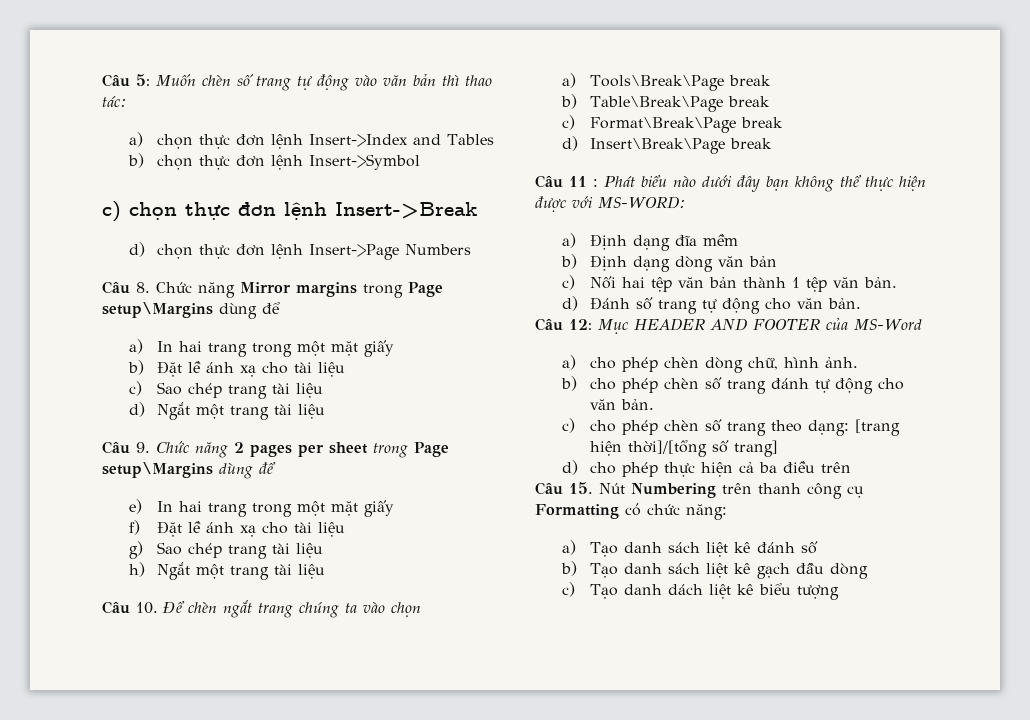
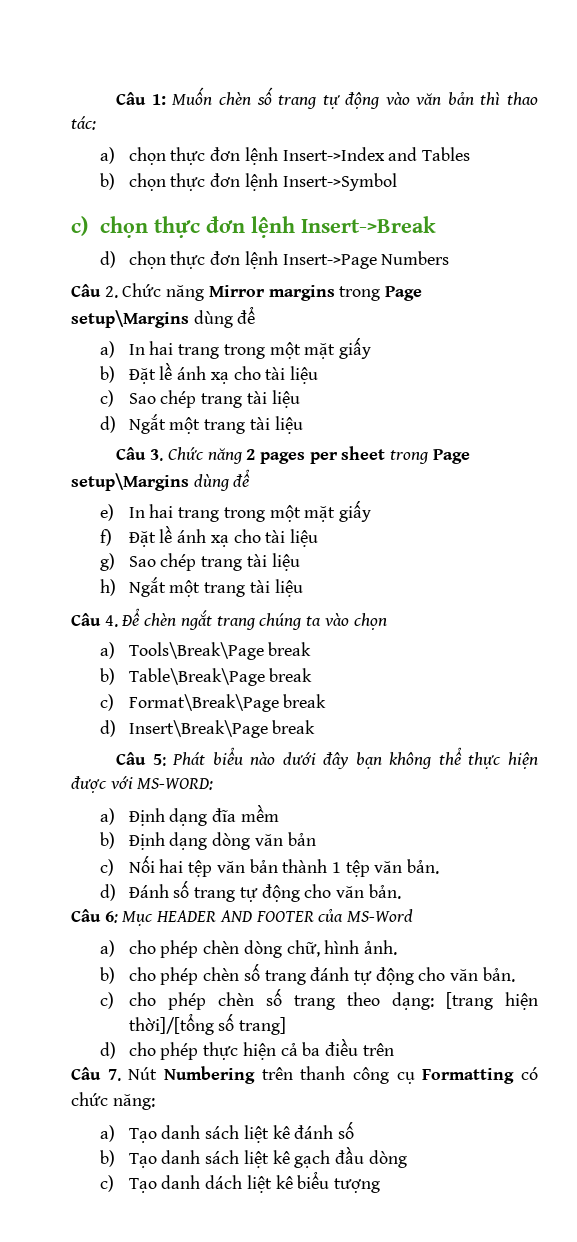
[102,74,150,87] Câu 5: -> [116,92,166,105] Câu 1:
[136,282,150,293] 8. -> [104,286,118,298] 2.
[136,442,150,453] 9. -> [150,449,164,461] 3.
[136,602,158,614] 10. -> [104,615,118,627] 4.
[569,176,598,187] 11 : -> [152,754,166,766] 5:
[569,319,592,330] 12: -> [104,911,118,923] 6:
[569,482,593,494] 15. -> [107,1069,121,1081] 7.

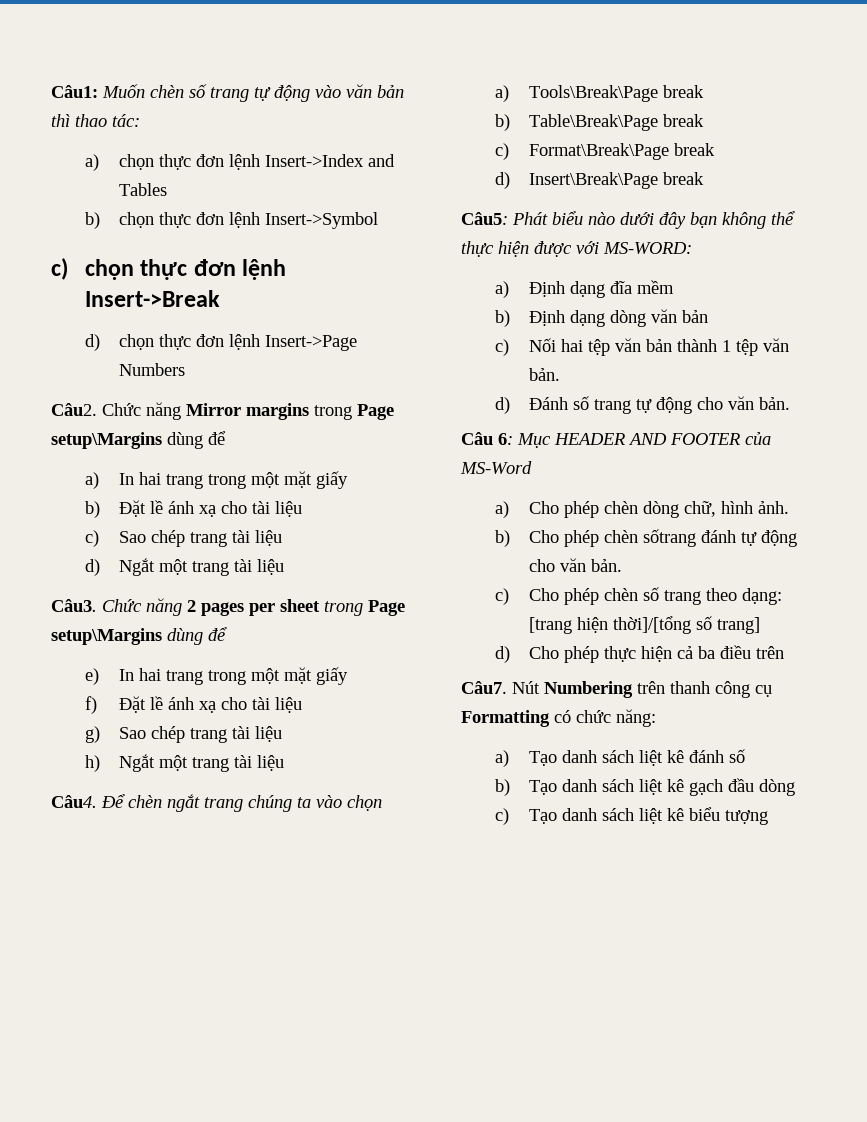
[116,92,166,105] Câu 1: -> [51,85,98,98] Câu1:
[71,284,118,298] Câu 2. -> [51,403,97,416] Câu2.
[116,447,164,461] Câu 3. -> [51,599,97,612] Câu3.
[71,613,118,627] Câu 4. -> [51,795,97,808] Câu4.
[116,752,166,766] Câu 5: -> [461,212,508,225] Câu5:
[128,940,156,954] cho -> [529,501,560,514] Cho
[128,963,306,985] cho phép chèn số trang -> [529,529,697,547] Cho phép chèn sốtrang
[128,992,156,1006] cho -> [529,588,560,601] Cho
[128,1042,156,1056] cho -> [529,646,560,659] Cho
[71,1067,121,1081] Câu 7. -> [461,681,507,694] Câu7.
[205,1175,243,1189] dách -> [602,808,635,821] sách

